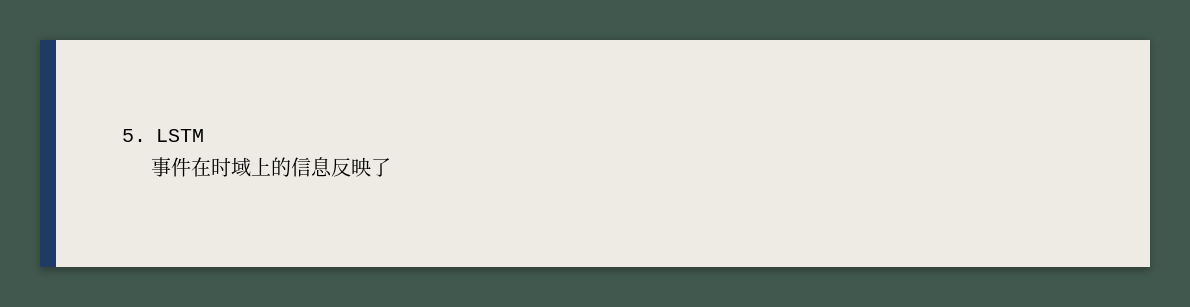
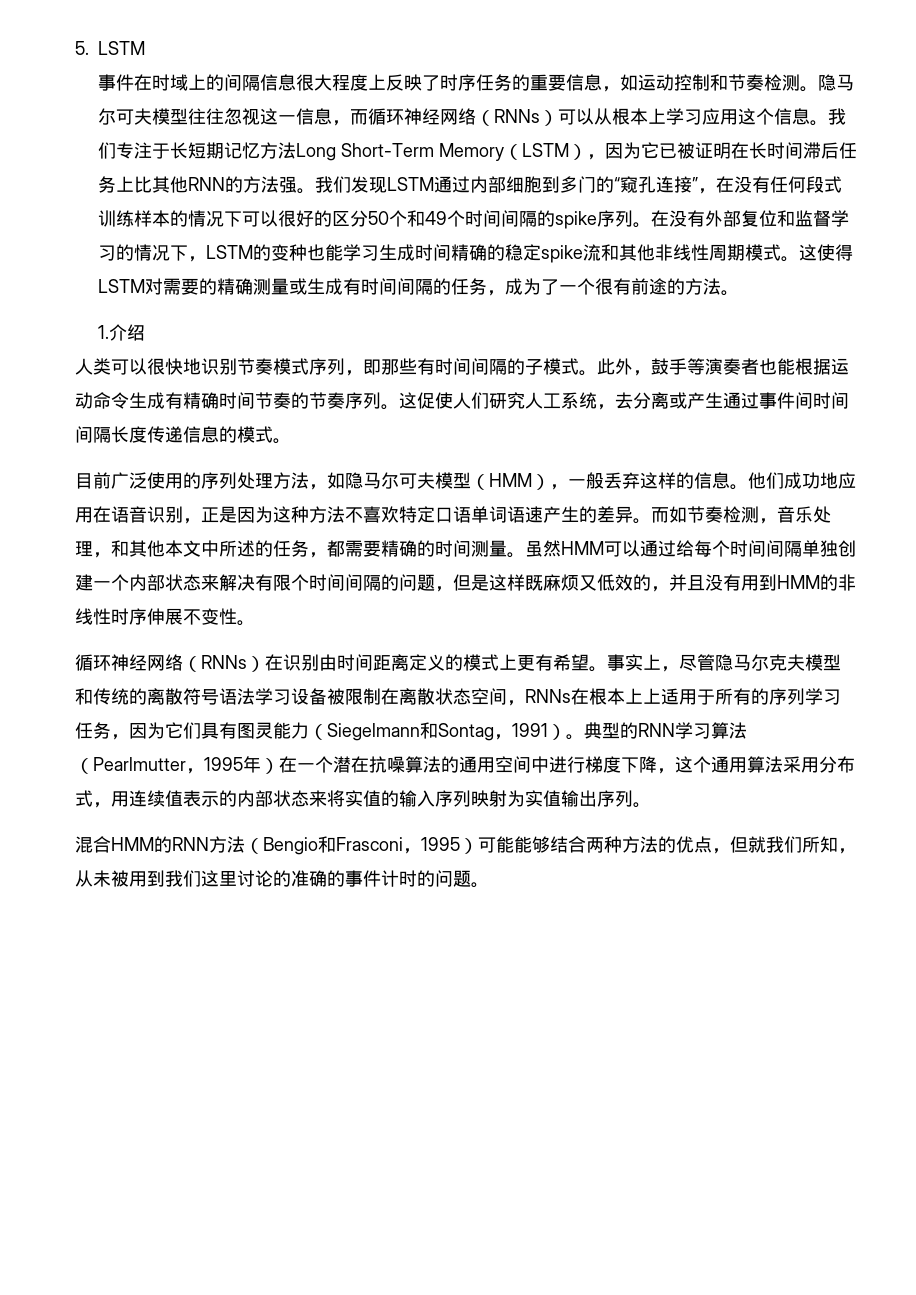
[290,157,391,177] 信息反映了 -> [224,74,855,92] [98,108,847,126] [98,142,858,161] [98,176,843,194] [98,210,850,229] [98,244,854,263] [98,278,740,296] [98,324,146,341] [75,358,849,376] [75,392,849,410] [75,426,291,444] [75,472,856,490] [75,506,831,524] [75,540,856,558] [75,574,856,592] [75,608,255,626] [75,654,841,672] [75,688,841,706] [75,722,747,741] [75,756,855,774] [75,790,651,808] [75,836,856,855] [75,870,489,888] 间隔信息很大程度上反映了时序任务的重要信息，如运动控制和节奏检测。隐马尔可夫模型往往忽视这一信息，而循环神经网络（RNNs）可以从根本上学习应用这个信息。我们专注于长短期记忆方法Long Short-Term Memory（LSTM），因为它已被证明在长时间滞后任务上比其他RNN的方法强。我们发现LSTM通过内部细胞到多门的“窥孔连接”，在没有任何段式训练样本的情况下可以很好的区分50个和49个时间间隔的spike序列。在没有外部复位和监督学习的情况下，LSTM的变种也能学习生成时间精确的稳定spike流和其他非线性周期模式。这使得LSTM对需要的精确测量或生成有时间间隔的任务，成为了一个很有前途的方法。 // 1.介绍 // 人类可以很快地识别节奏模式序列，即那些有时间间隔的子模式。此外，鼓手等演奏者也能根据运动命令生成有精确时间节奏的节奏序列。这促使人们研究人工系统，去分离或产生通过事件间时间间隔长度传递信息的模式。 // 目前广泛使用的序列处理方法，如隐马尔可夫模型（HMM），一般丢弃这样的信息。他们成功地应用在语音识别，正是因为这种方法不喜欢特定口语单词语速产生的差异。而如节奏检测，音乐处理，和其他本文中所述的任务，都需要精确的时间测量。虽然HMM可以通过给每个时间间隔单独创建一个内部状态来解决有限个时间间隔的问题，但是这样既麻烦又低效的，并且没有用到HMM的非线性时序伸展不变性。 // 循环神经网络（RNNs）在识别由时间距离定义的模式上更有希望。事实上，尽管隐马尔克夫模型和传统的离散符号语法学习设备被限制在离散状态空间，RNNs在根本上上适用于所有的序列学习任务，因为它们具有图灵能力（Siegelmann和Sontag，1991）。典型的RNN学习算法（Pearlmutter，1995年）在一个潜在抗噪算法的通用空间中进行梯度下降，这个通用算法采用分布式，用连续值表示的内部状态来将实值的输入序列映射为实值输出序列。 // 混合HMM的RNN方法（Bengio和Frasconi，1995）可能能够结合两种方法的优点，但就我们所知，从未被用到我们这里讨论的准确的事件计时的问题。

